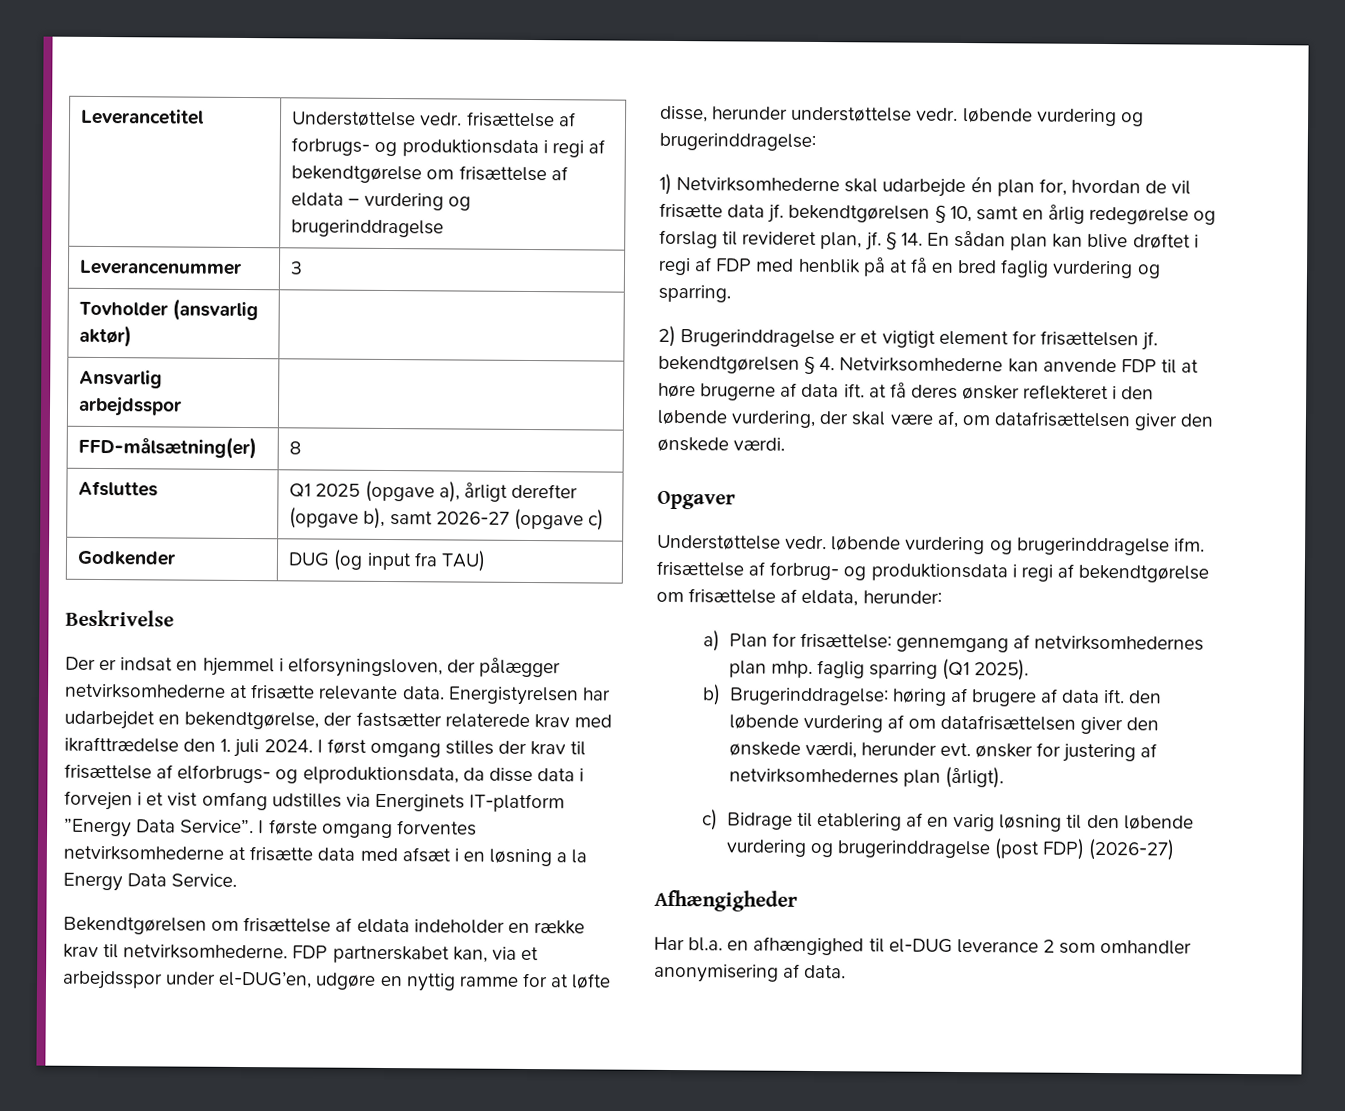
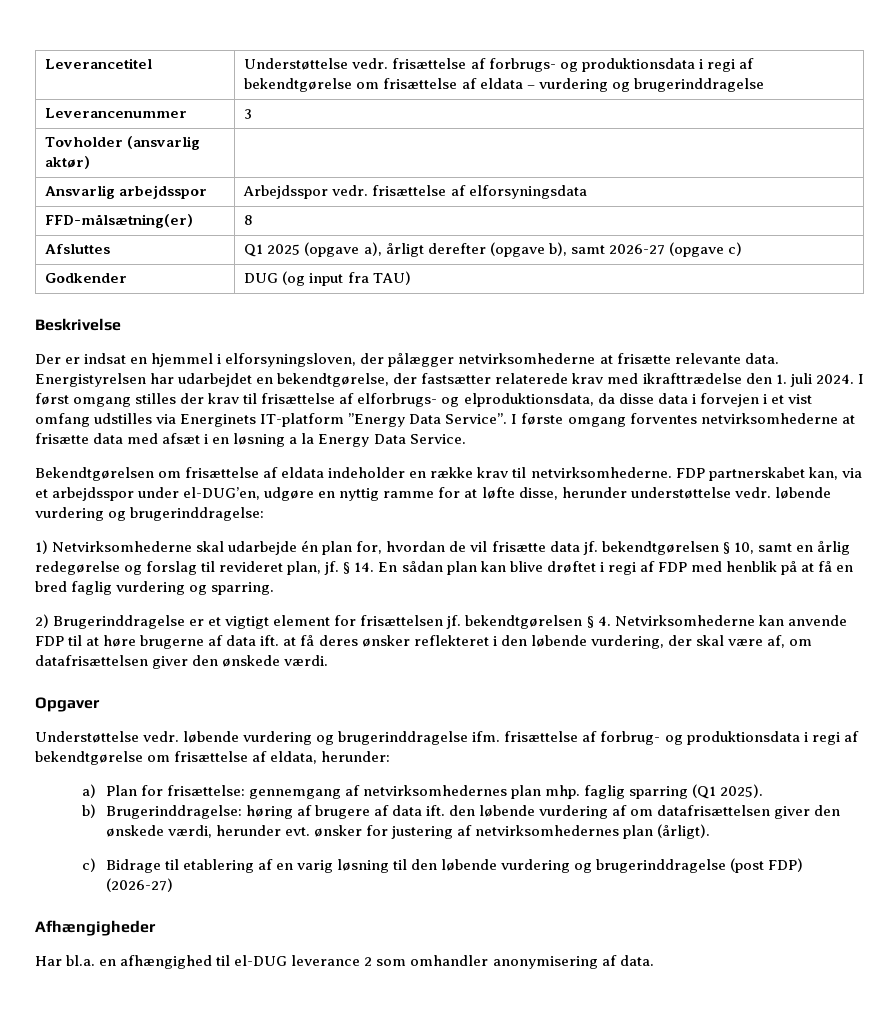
(183, 406) none -> [243,185,587,199] Arbejdsspor vedr. frisættelse af elforsyningsdata

